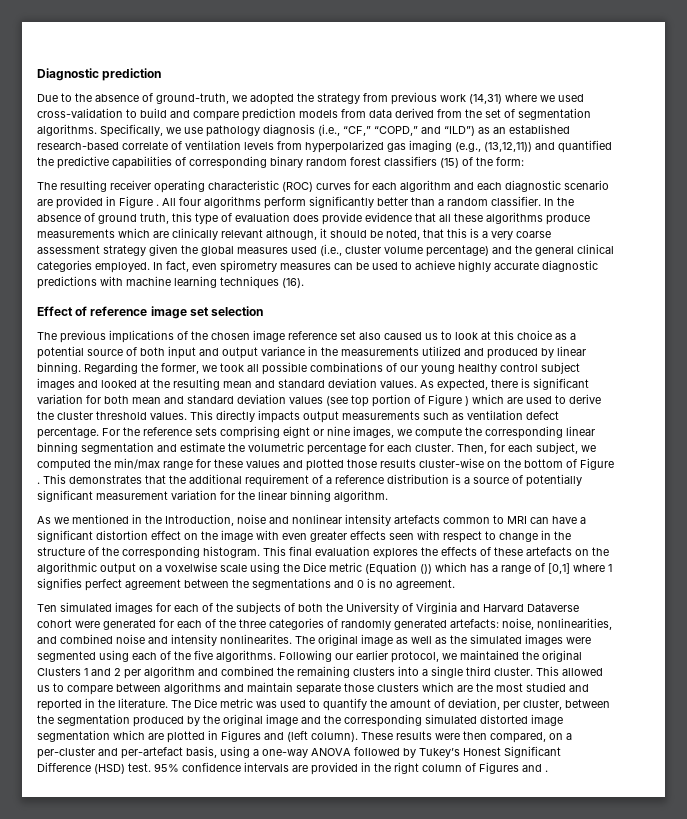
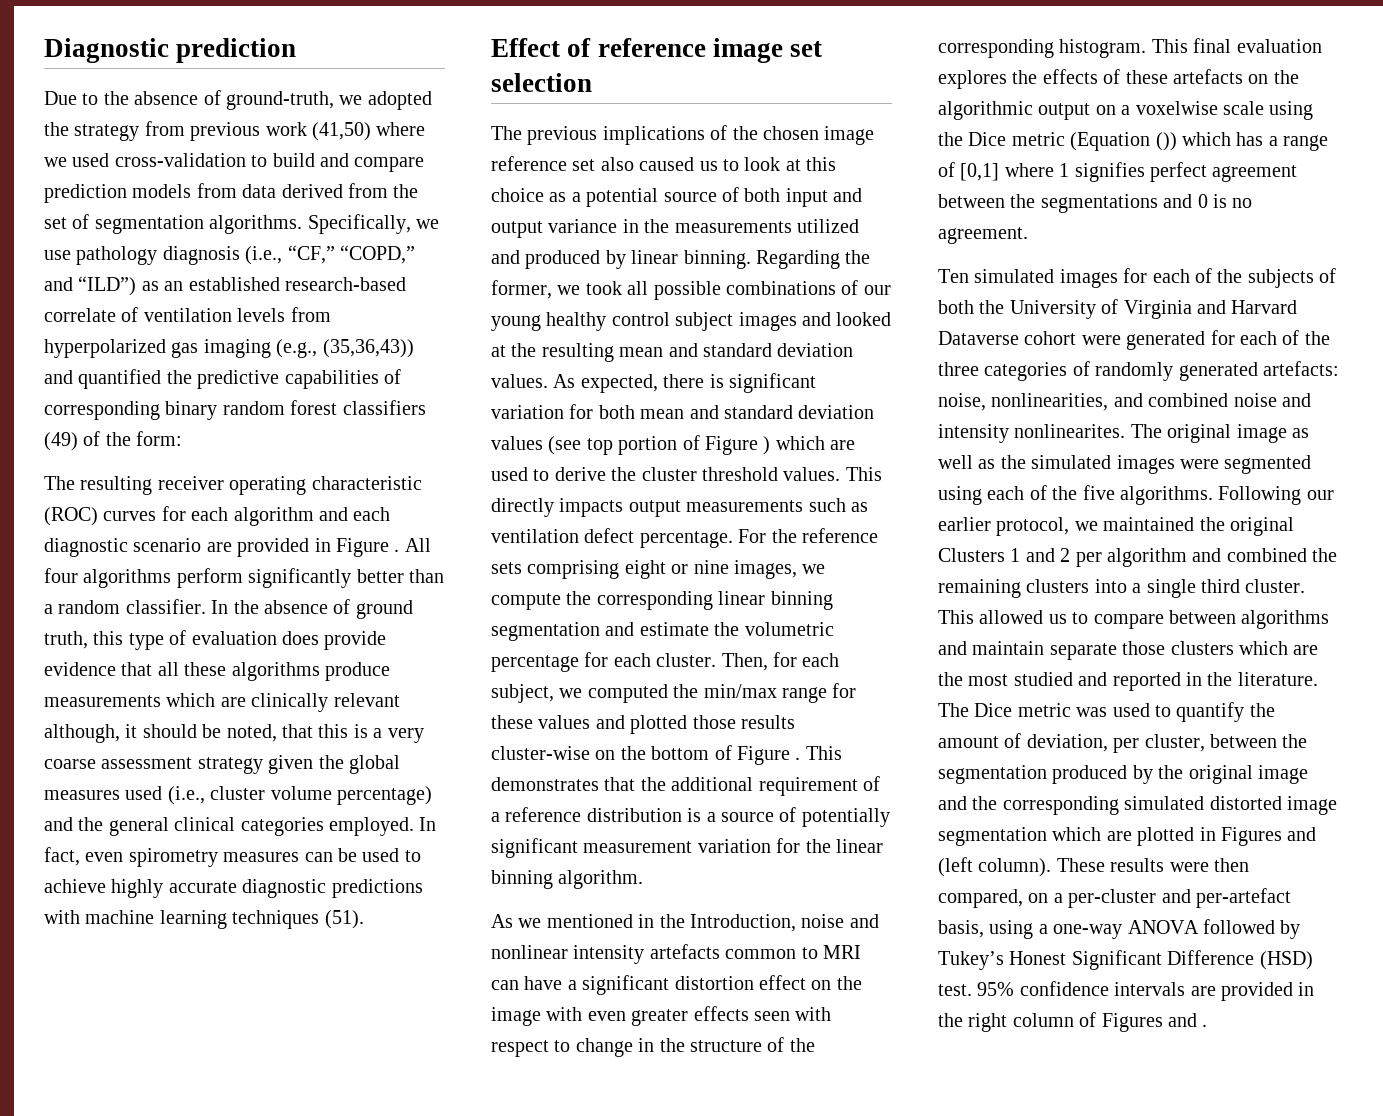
[469,94,502,104] (14,31) -> [312,122,371,141] (41,50)
[484,142,532,152] (13,12,11)) -> [322,339,414,358] (35,36,43))
[440,158,459,168] (15) -> [44,432,78,451] (49)
[282,278,304,288] (16). -> [324,910,364,929] (51).

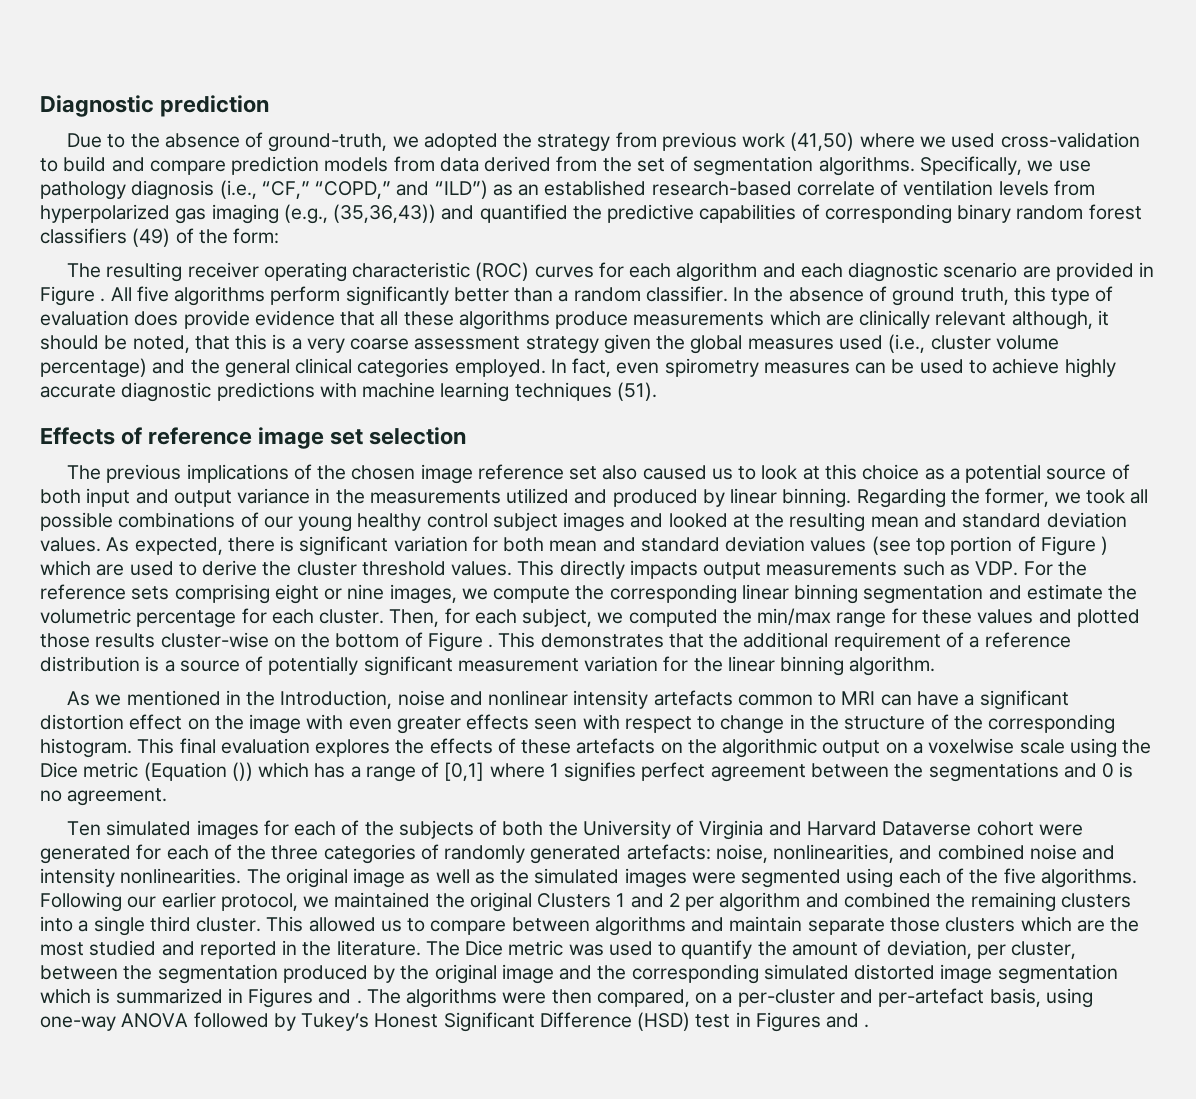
[44,568,78,583] four -> [136,286,169,302] five
[491,38,560,57] Effect -> [40,427,115,445] Effects
[491,528,733,548] ventilation defect percentage. -> [975,561,1019,576] VDP.
[1014,424,1126,438] nonlinearites. -> [120,868,242,884] nonlinearities.
[1106,827,1317,846] [938,857,1165,877] are plotted in Figures and (left column). These results -> [96,988,498,1008] is summarized in Figures and . The algorithms
[1038,924,1048,934] a -> (1093, 998) none
[938,981,1315,1001] [938,1012,1097,1032] test. 95% confidence intervals are provided in the right column of -> [695,1012,751,1028] test in

